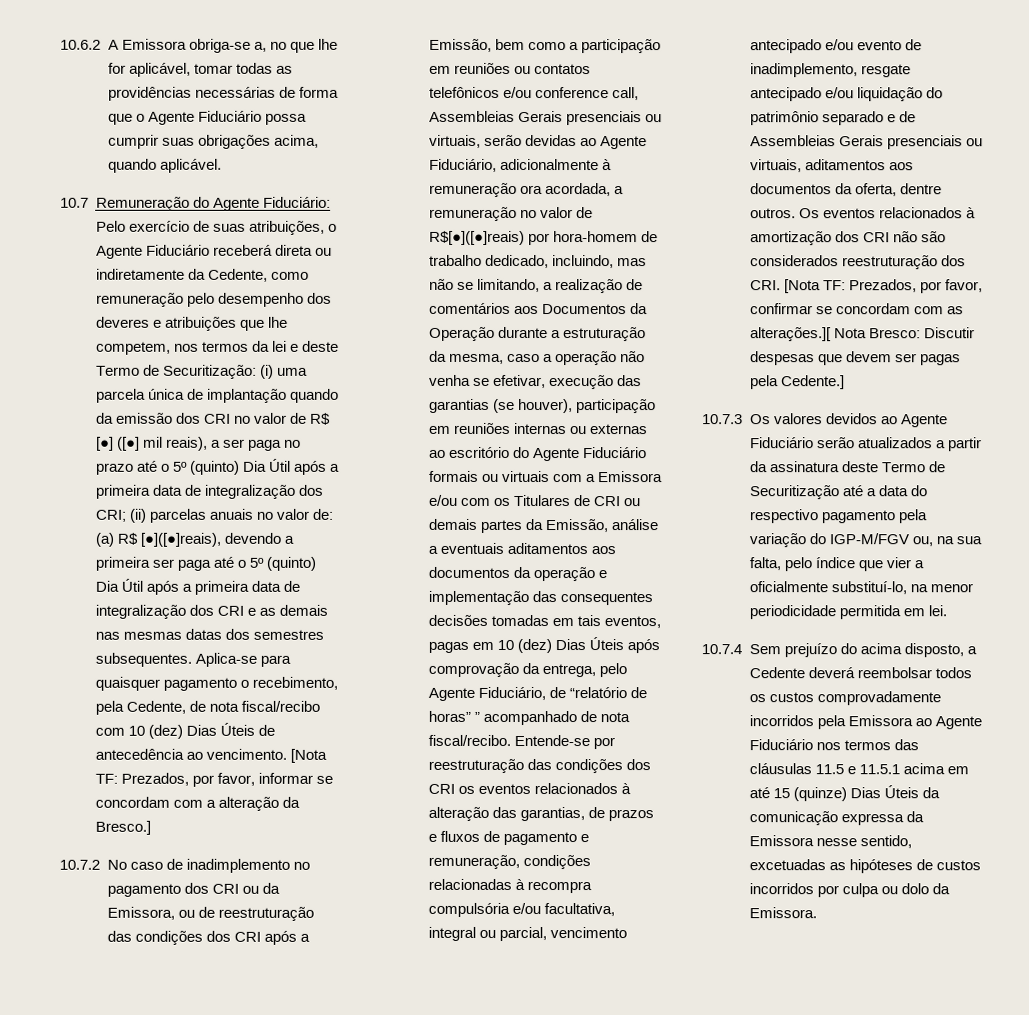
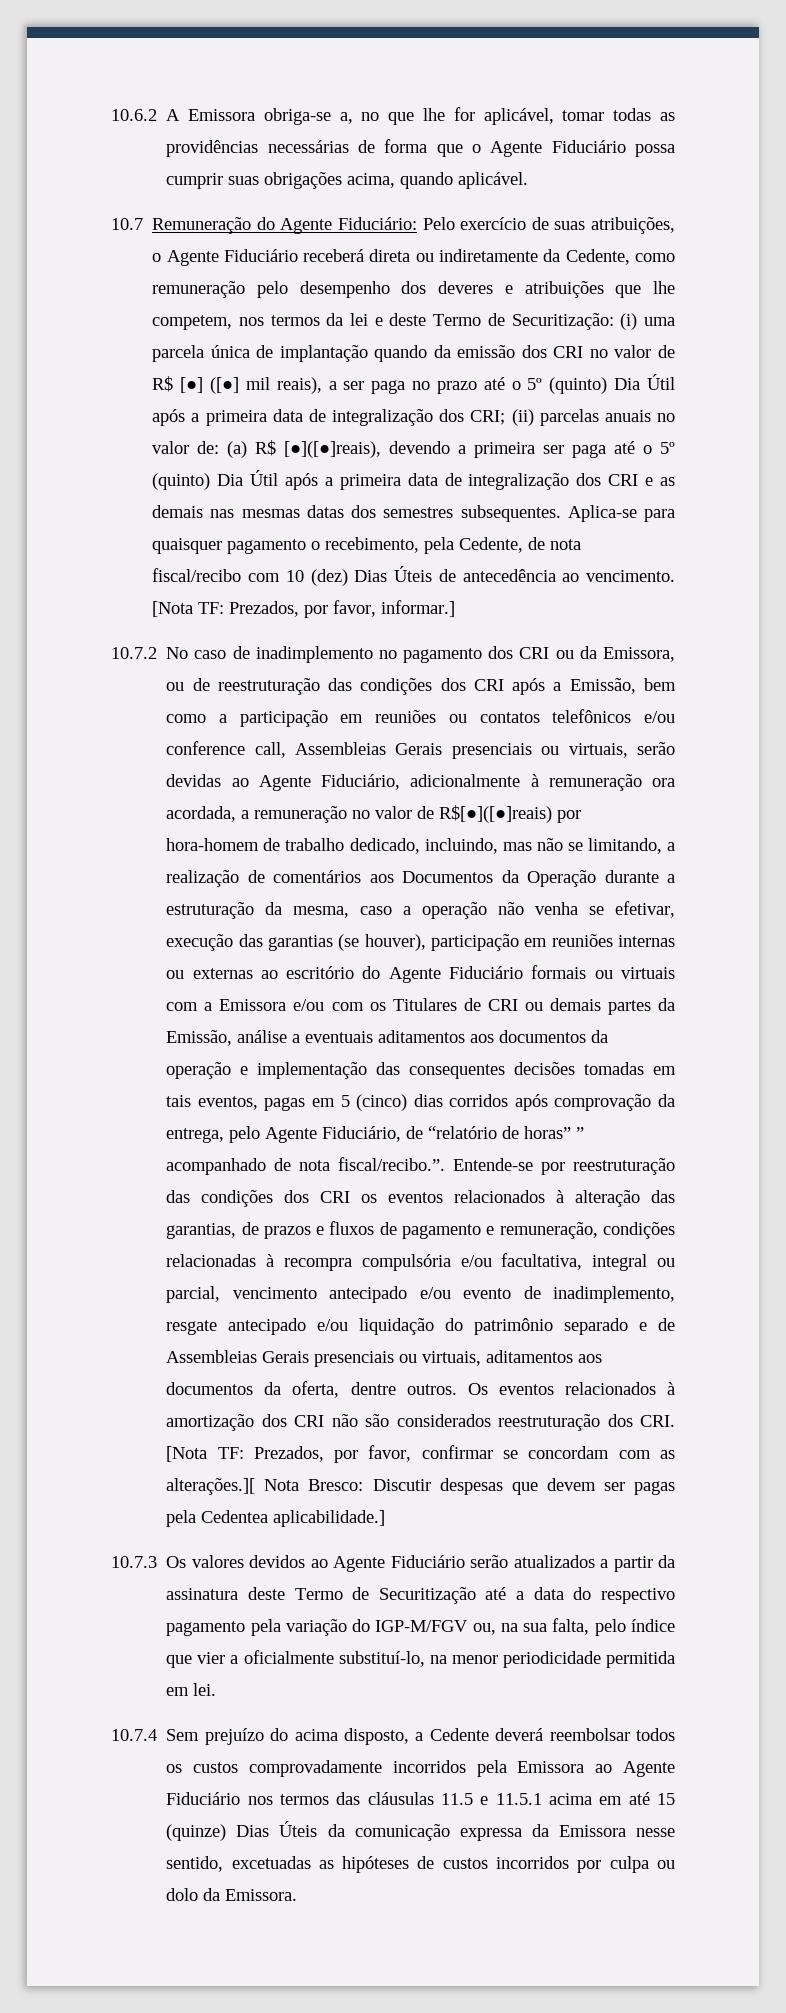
[257,772,333,784] [94,796,300,811] [94,820,151,835] informar se concordam com a alteração da Bresco.] -> [381,600,456,617] informar.]
[496,637,624,654] 10 (dez) Dias Úteis -> [340,1094,509,1111] 5 (cinco) dias corridos
[427,734,511,746] fiscal/recibo. -> [338,1157,446,1171] fiscal/recibo.”.
[780,375,845,390] Cedente.] -> [201,1510,386,1527] Cedentea aplicabilidade.]

